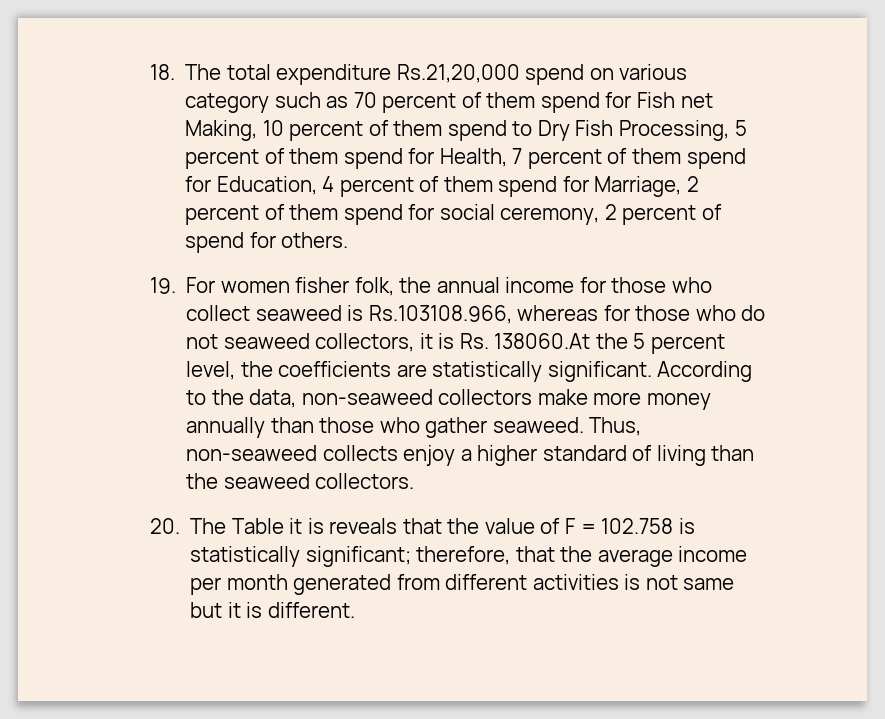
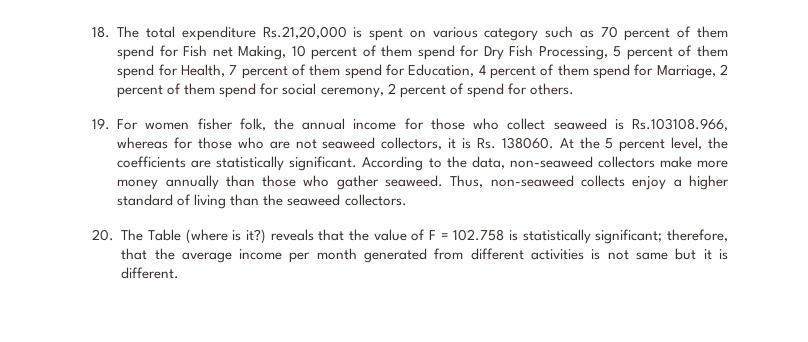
[525,64,585,85] spend -> [353,27,404,41] is spent
[512,121,533,136] to -> [460,45,480,57] for
[741,305,766,321] do -> [269,141,290,149] are
[494,333,591,349] 138060.At -> [501,137,574,149] 138060. At
[289,518,324,534] it is -> [185,229,266,244] (where is it?)

